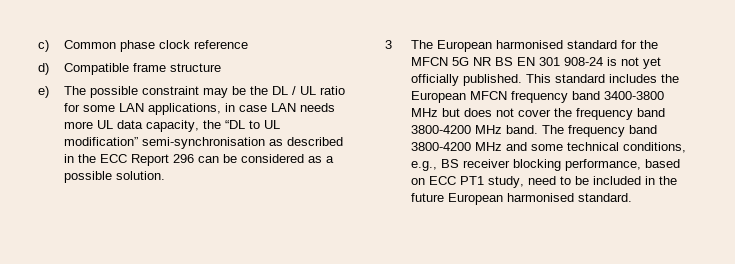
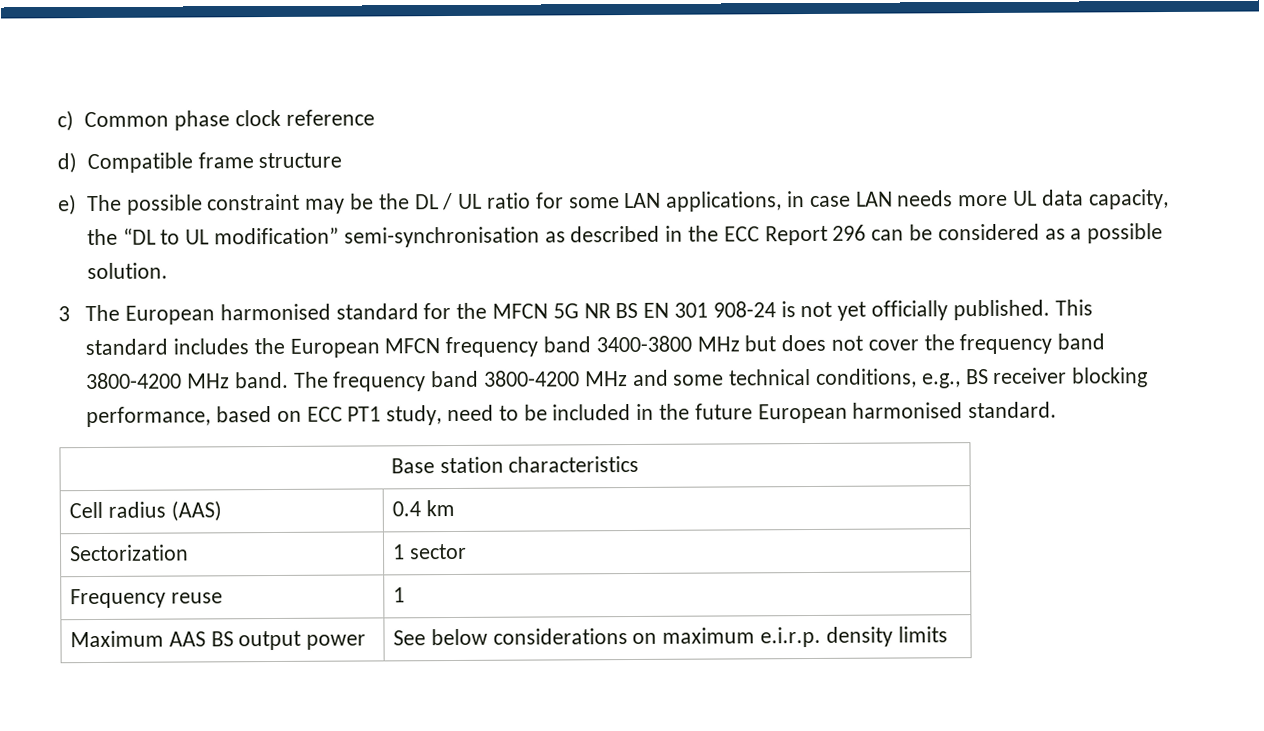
(632, 197) none -> [390,455,640,474] [69,500,222,522] [392,499,455,517] [69,544,190,562] [392,543,467,560] [70,588,223,609] [393,587,406,603] [70,630,367,651] [393,626,948,648] // Base station characteristics // Cell radius (AAS) | 0.4 km // Sectorization | 1 sector // Frequency reuse | 1 // Maximum AAS BS output power | See below considerations on maximum e.i.r.p. density limits

